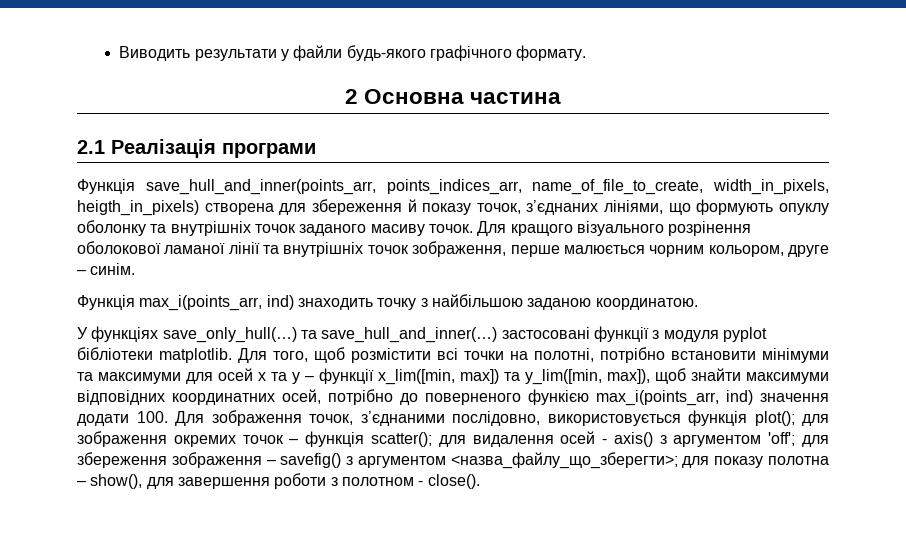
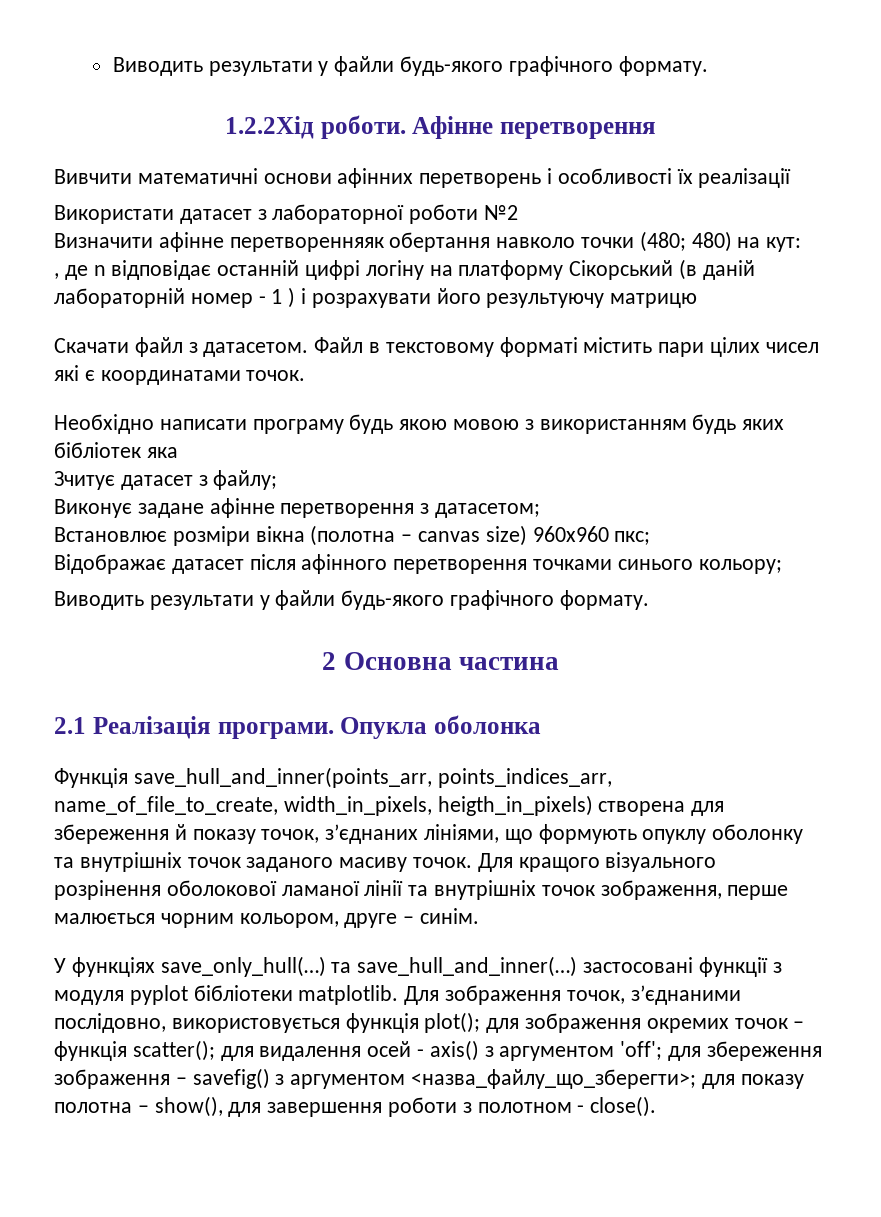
[119,45,587,61] Виводить результати у файли будь-якого графічного формату. -> [112,56,708,76] [224,115,657,139] [54,168,792,188] [54,204,519,224] [54,231,802,252] [54,259,755,280] [54,287,698,308] [54,337,819,357] [54,365,306,385] [54,414,785,434] [54,442,178,458] [54,470,278,490] [54,498,541,518] [54,525,651,546] [54,554,782,574] [54,590,649,610] Виводить результати у файли будь-якого графічного формату. // 1.2.2Хід роботи. Афінне перетворення // Вивчити математичні основи афінних перетворень і особливості їх реалізації // Використати датасет з лабораторної роботи №2 // Визначити афінне перетворенняяк обертання навколо точки (480; 480) на кут: // , де n відповідає останній цифрі логіну на платформу Сікорський (в даній лабораторній номер - 1 ) і розрахувати його результуючу матрицю // Скачати файл з датасетом. Файл в текстовому форматі містить пари цілих чисел які є координатами точок. // Необхідно написати програму будь якою мовою з використанням будь яких бібліотек яка // Зчитує датасет з файлу; // Виконує задане афінне перетворення з датасетом; // Встановлює розміри вікна (полотна – canvas size) 960х960 пкс; // Відображає датасет після афінного перетворення точками синього кольору; // Виводить результати у файли будь-якого графічного формату.
[222,143,316,158] програми -> [217,715,541,739] програми. Опукла оболонка
[77,294,698,311] // Функція max_i(points_arr, ind) знаходить точку з найбільшою заданою координатою. -> (480, 916) none
[273,347,829,363] [77,368,829,385] [77,389,829,406] [77,411,204,426] того, щоб розмістити всі точки на полотні, потрібно встановити мінімуми та максимуми для осей х та у – функції x_lim([min, max]) та y_lim([min, max]), щоб знайти максимуми відповідних координатних осей, потрібно до поверненого функією max_i(points_arr, ind) значення додати 100. Для -> (440, 995) none

